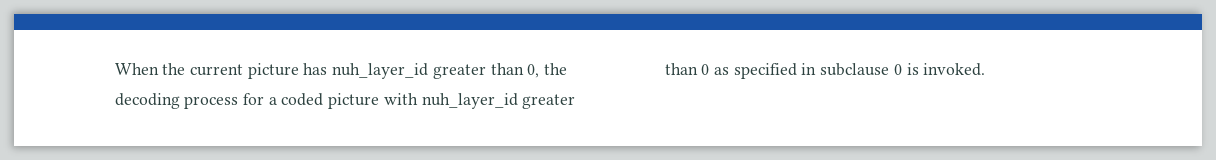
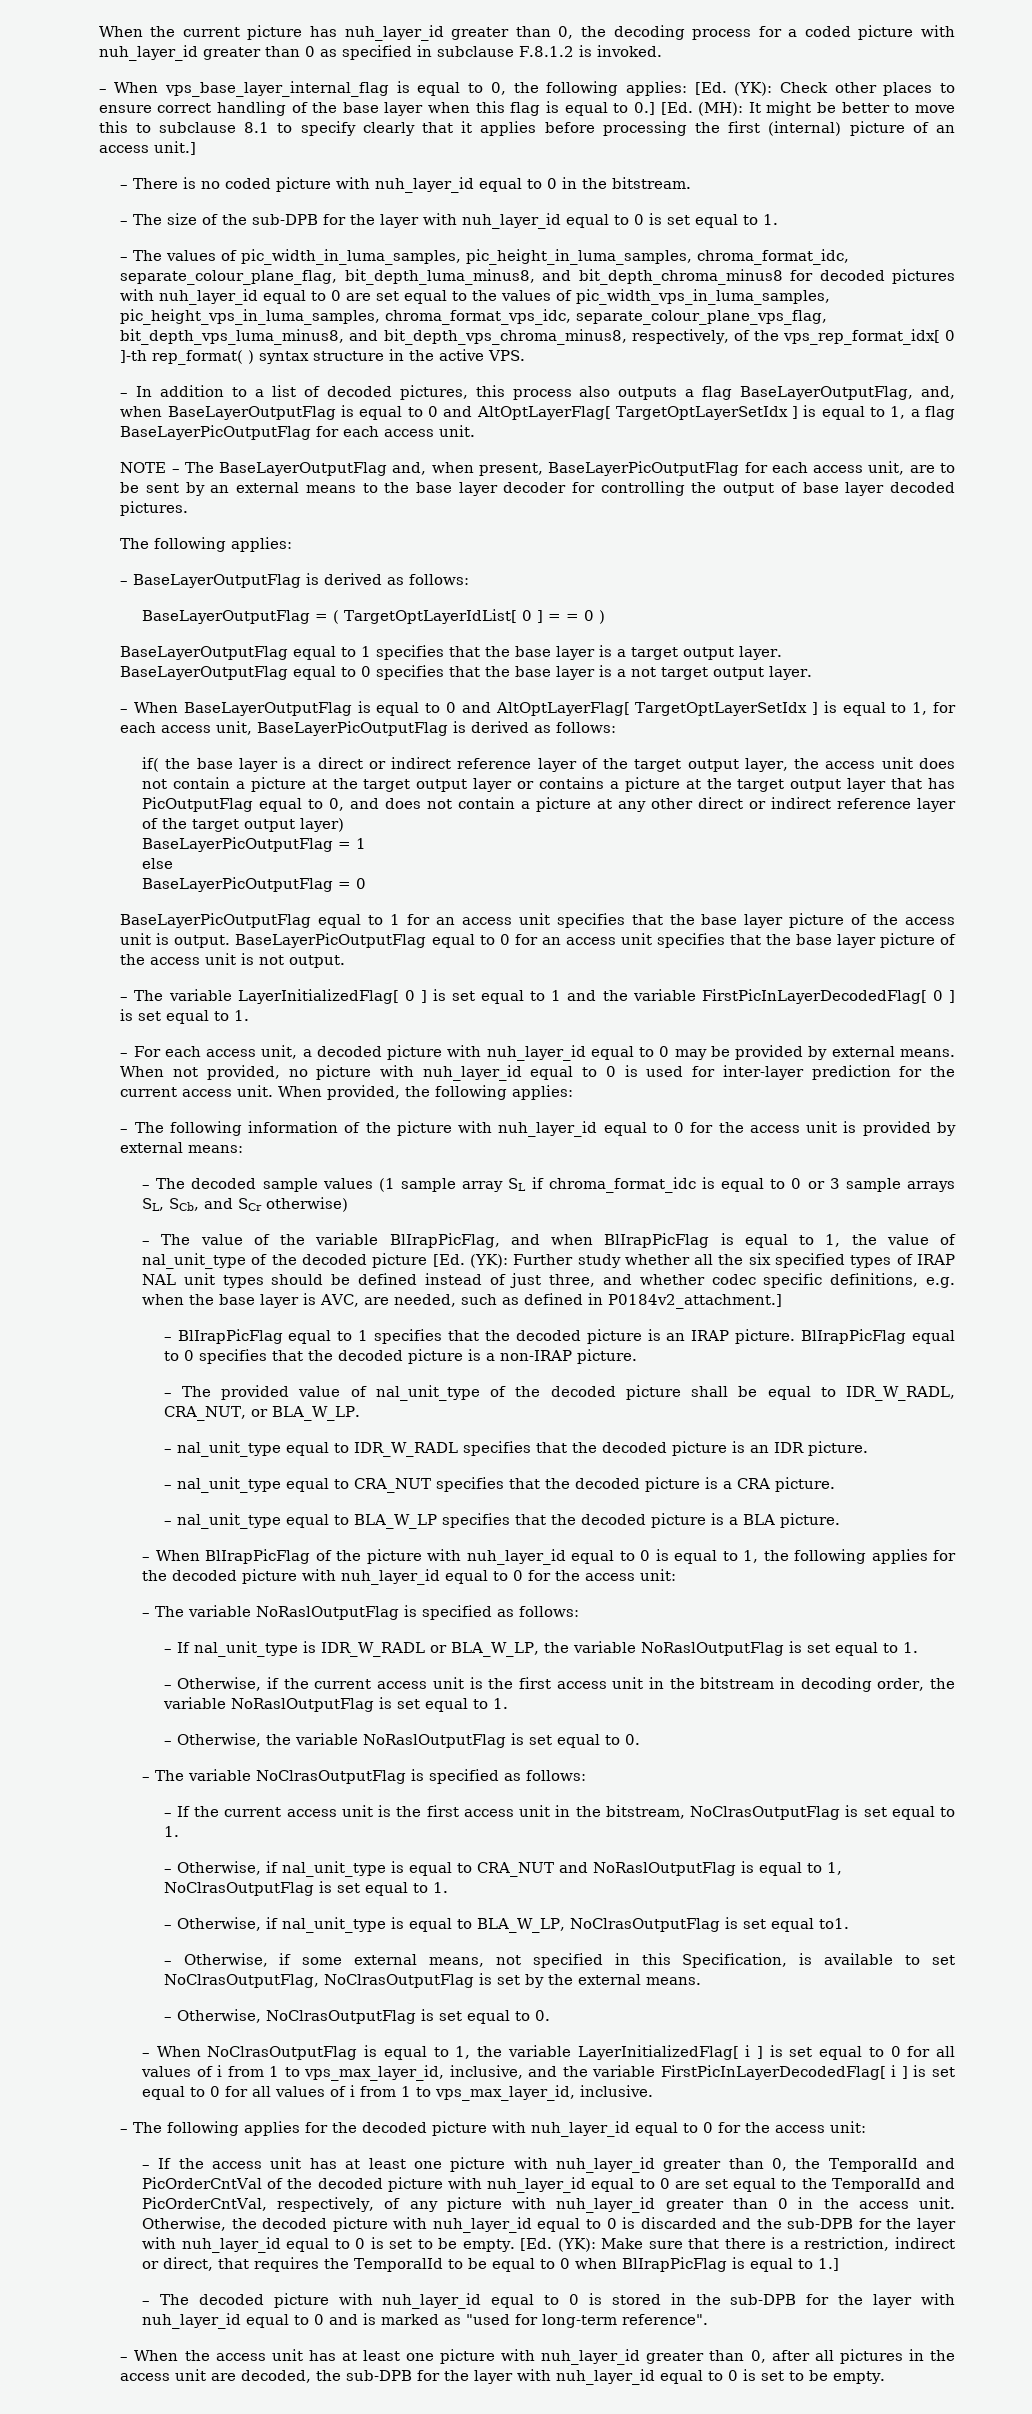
[893,63,986,76] 0 is invoked. -> [518,45,662,57] [98,81,955,97] [98,101,955,116] [98,121,955,136] [98,141,196,155] [120,177,692,193] [120,213,779,229] [120,249,850,265] [120,269,956,285] [120,289,831,305] [120,309,828,325] [120,329,955,345] [120,349,526,365] [120,385,956,400] [120,405,955,420] [120,425,476,440] [120,461,956,476] [120,481,955,496] [120,501,189,516] [120,537,293,552] [120,573,470,588] [142,609,606,624] [120,645,783,660] [120,665,813,680] [120,701,956,716] [120,721,617,736] [142,757,955,772] [142,777,956,792] [142,797,956,812] [142,818,345,832] [142,837,367,852] [142,858,174,869] [142,877,367,892] [120,913,956,928] [120,933,957,948] [120,953,346,968] [120,989,956,1004] [120,1009,250,1024] [120,1045,956,1061] [120,1065,956,1081] [120,1085,574,1100] [120,1121,957,1137] [120,1142,244,1153] [142,1177,956,1193] [142,1197,349,1212] [142,1233,957,1248] [142,1253,956,1269] [142,1273,956,1288] [142,1293,783,1309] [163,1329,956,1344] [163,1349,637,1364] [163,1385,955,1401] [163,1406,360,1421] [163,1441,868,1457] [163,1477,835,1493] [163,1513,840,1529] [142,1549,956,1565] [142,1569,677,1585] [142,1605,580,1620] [163,1641,918,1657] [163,1677,955,1692] [162,1697,508,1712] [163,1733,640,1748] [142,1769,587,1784] [163,1805,955,1820] [163,1826,179,1837] [163,1861,842,1877] [163,1881,448,1896] [163,1917,849,1933] [163,1953,956,1968] [163,1973,701,1988] [163,2009,550,2024] [142,2045,956,2060] [141,2065,956,2081] [142,2085,654,2101] [120,2121,867,2137] [142,2157,955,2173] [142,2177,956,2193] [142,2197,956,2213] [142,2217,957,2233] [142,2237,956,2253] [142,2257,840,2272] [142,2293,956,2309] [142,2313,709,2329] [120,2349,956,2365] [120,2369,886,2385] F.8.1.2 is invoked. // – When vps_base_layer_internal_flag is equal to 0, the following applies: [Ed. (YK): Check other places to ensure correct handling of the base layer when this flag is equal to 0.] [Ed. (MH): It might be better to move this to subclause 8.1 to specify clearly that it applies before processing the first (internal) picture of an access unit.] // – There is no coded picture with nuh_layer_id equal to 0 in the bitstream. // – The size of the sub-DPB for the layer with nuh_layer_id equal to 0 is set equal to 1. // – The values of pic_width_in_luma_samples, pic_height_in_luma_samples, chroma_format_idc, separate_colour_plane_flag, bit_depth_luma_minus8, and bit_depth_chroma_minus8 for decoded pictures with nuh_layer_id equal to 0 are set equal to the values of pic_width_vps_in_luma_samples, pic_height_vps_in_luma_samples, chroma_format_vps_idc, separate_colour_plane_vps_flag, bit_depth_vps_luma_minus8, and bit_depth_vps_chroma_minus8, respectively, of the vps_rep_format_idx[ 0 ]-th rep_format( ) syntax structure in the active VPS. // – In addition to a list of decoded pictures, this process also outputs a flag BaseLayerOutputFlag, and, when BaseLayerOutputFlag is equal to 0 and AltOptLayerFlag[ TargetOptLayerSetIdx ] is equal to 1, a flag BaseLayerPicOutputFlag for each access unit. // NOTE – The BaseLayerOutputFlag and, when present, BaseLayerPicOutputFlag for each access unit, are to be sent by an external means to the base layer decoder for controlling the output of base layer decoded pictures. // The following applies: // – BaseLayerOutputFlag is derived as follows: // BaseLayerOutputFlag = ( TargetOptLayerIdList[ 0 ] = = 0 ) // BaseLayerOutputFlag equal to 1 specifies that the base layer is a target output layer. BaseLayerOutputFlag equal to 0 specifies that the base layer is a not target output layer. // – When BaseLayerOutputFlag is equal to 0 and AltOptLayerFlag[ TargetOptLayerSetIdx ] is equal to 1, for each access unit, BaseLayerPicOutputFlag is derived as follows: // if( the base layer is a direct or indirect reference layer of the target output layer, the access unit does not contain a picture at the target output layer or contains a picture at the target output layer that has PicOutputFlag equal to 0, and does not contain a picture at any other direct or indirect reference layer of the target output layer) // BaseLayerPicOutputFlag = 1 // else // BaseLayerPicOutputFlag = 0 // BaseLayerPicOutputFlag equal to 1 for an access unit specifies that the base layer picture of the access unit is output. BaseLayerPicOutputFlag equal to 0 for an access unit specifies that the base layer picture of the access unit is not output. // – The variable LayerInitializedFlag[ 0 ] is set equal to 1 and the variable FirstPicInLayerDecodedFlag[ 0 ] is set equal to 1. // – For each access unit, a decoded picture with nuh_layer_id equal to 0 may be provided by external means. When not provided, no picture with nuh_layer_id equal to 0 is used for inter-layer prediction for the current access unit. When provided, the following applies: // – The following information of the picture with nuh_layer_id equal to 0 for the access unit is provided by external means: // – The decoded sample values (1 sample array SL if chroma_format_idc is equal to 0 or 3 sample arrays SL, SCb, and SCr otherwise) // – The value of the variable BlIrapPicFlag, and when BlIrapPicFlag is equal to 1, the value of nal_unit_type of the decoded picture [Ed. (YK): Further study whether all the six specified types of IRAP NAL unit types should be defined instead of just three, and whether codec specific definitions, e.g. when the base layer is AVC, are needed, such as defined in P0184v2_attachment.] // – BlIrapPicFlag equal to 1 specifies that the decoded picture is an IRAP picture. BlIrapPicFlag equal to 0 specifies that the decoded picture is a non-IRAP picture. // – The provided value of nal_unit_type of the decoded picture shall be equal to IDR_W_RADL, CRA_NUT, or BLA_W_LP. // – nal_unit_type equal to IDR_W_RADL specifies that the decoded picture is an IDR picture. // – nal_unit_type equal to CRA_NUT specifies that the decoded picture is a CRA picture. // – nal_unit_type equal to BLA_W_LP specifies that the decoded picture is a BLA picture. // – When BlIrapPicFlag of the picture with nuh_layer_id equal to 0 is equal to 1, the following applies for the decoded picture with nuh_layer_id equal to 0 for the access unit: // – The variable NoRaslOutputFlag is specified as follows: // – If nal_unit_type is IDR_W_RADL or BLA_W_LP, the variable NoRaslOutputFlag is set equal to 1. // – Otherwise, if the current access unit is the first access unit in the bitstream in decoding order, the variable NoRaslOutputFlag is set equal to 1. // – Otherwise, the variable NoRaslOutputFlag is set equal to 0. // – The variable NoClrasOutputFlag is specified as follows: // – If the current access unit is the first access unit in the bitstream, NoClrasOutputFlag is set equal to 1. // – Otherwise, if nal_unit_type is equal to CRA_NUT and NoRaslOutputFlag is equal to 1, NoClrasOutputFlag is set equal to 1. // – Otherwise, if nal_unit_type is equal to BLA_W_LP, NoClrasOutputFlag is set equal to1. // – Otherwise, if some external means, not specified in this Specification, is available to set NoClrasOutputFlag, NoClrasOutputFlag is set by the external means. // – Otherwise, NoClrasOutputFlag is set equal to 0. // – When NoClrasOutputFlag is equal to 1, the variable LayerInitializedFlag[ i ] is set equal to 0 for all values of i from 1 to vps_max_layer_id, inclusive, and the variable FirstPicInLayerDecodedFlag[ i ] is set equal to 0 for all values of i from 1 to vps_max_layer_id, inclusive. // – The following applies for the decoded picture with nuh_layer_id equal to 0 for the access unit: // – If the access unit has at least one picture with nuh_layer_id greater than 0, the TemporalId and PicOrderCntVal of the decoded picture with nuh_layer_id equal to 0 are set equal to the TemporalId and PicOrderCntVal, respectively, of any picture with nuh_layer_id greater than 0 in the access unit. Otherwise, the decoded picture with nuh_layer_id equal to 0 is discarded and the sub-DPB for the layer with nuh_layer_id equal to 0 is set to be empty. [Ed. (YK): Make sure that there is a restriction, indirect or direct, that requires the TemporalId to be equal to 0 when BlIrapPicFlag is equal to 1.] // – The decoded picture with nuh_layer_id equal to 0 is stored in the sub-DPB for the layer with nuh_layer_id equal to 0 and is marked as "used for long-term reference". // – When the access unit has at least one picture with nuh_layer_id greater than 0, after all pictures in the access unit are decoded, the sub-DPB for the layer with nuh_layer_id equal to 0 is set to be empty.

